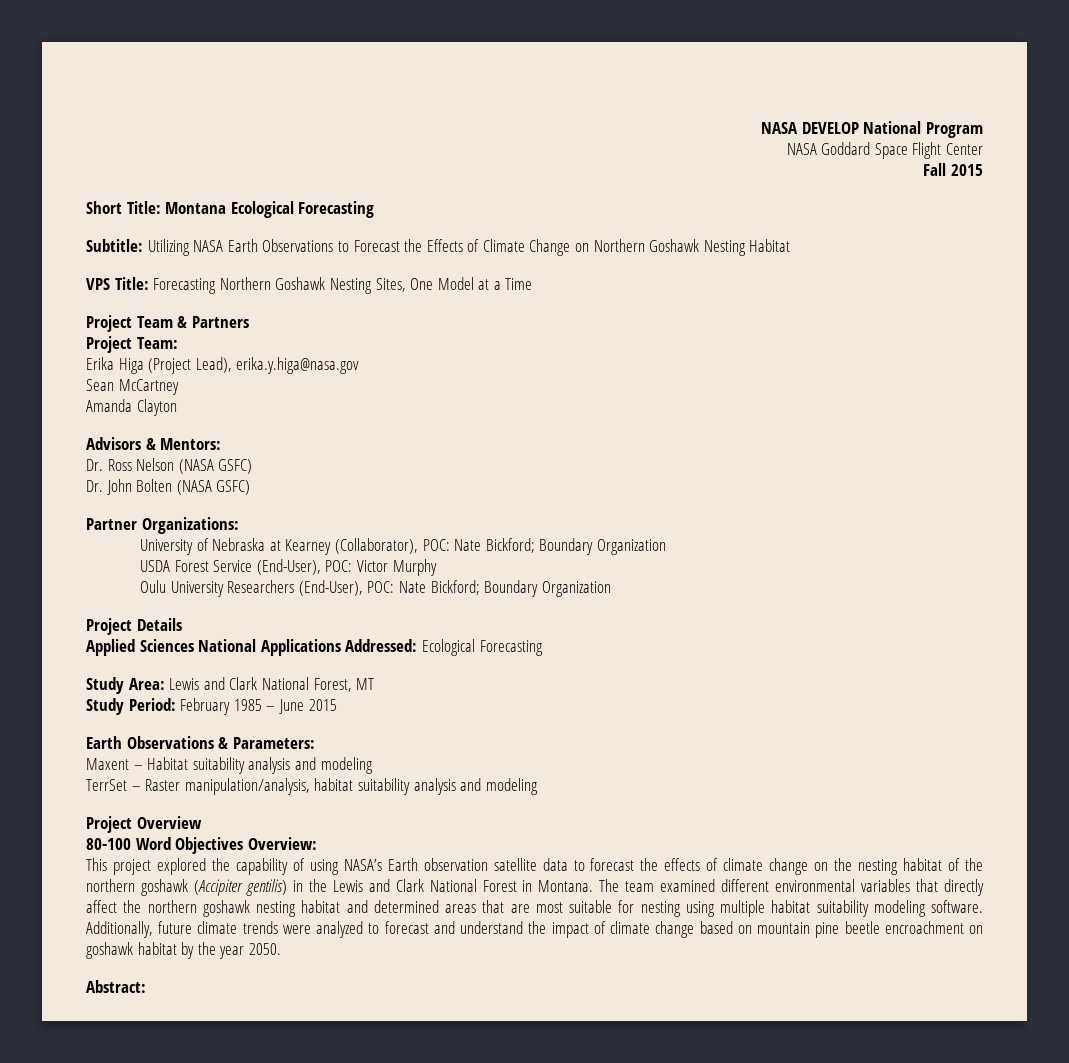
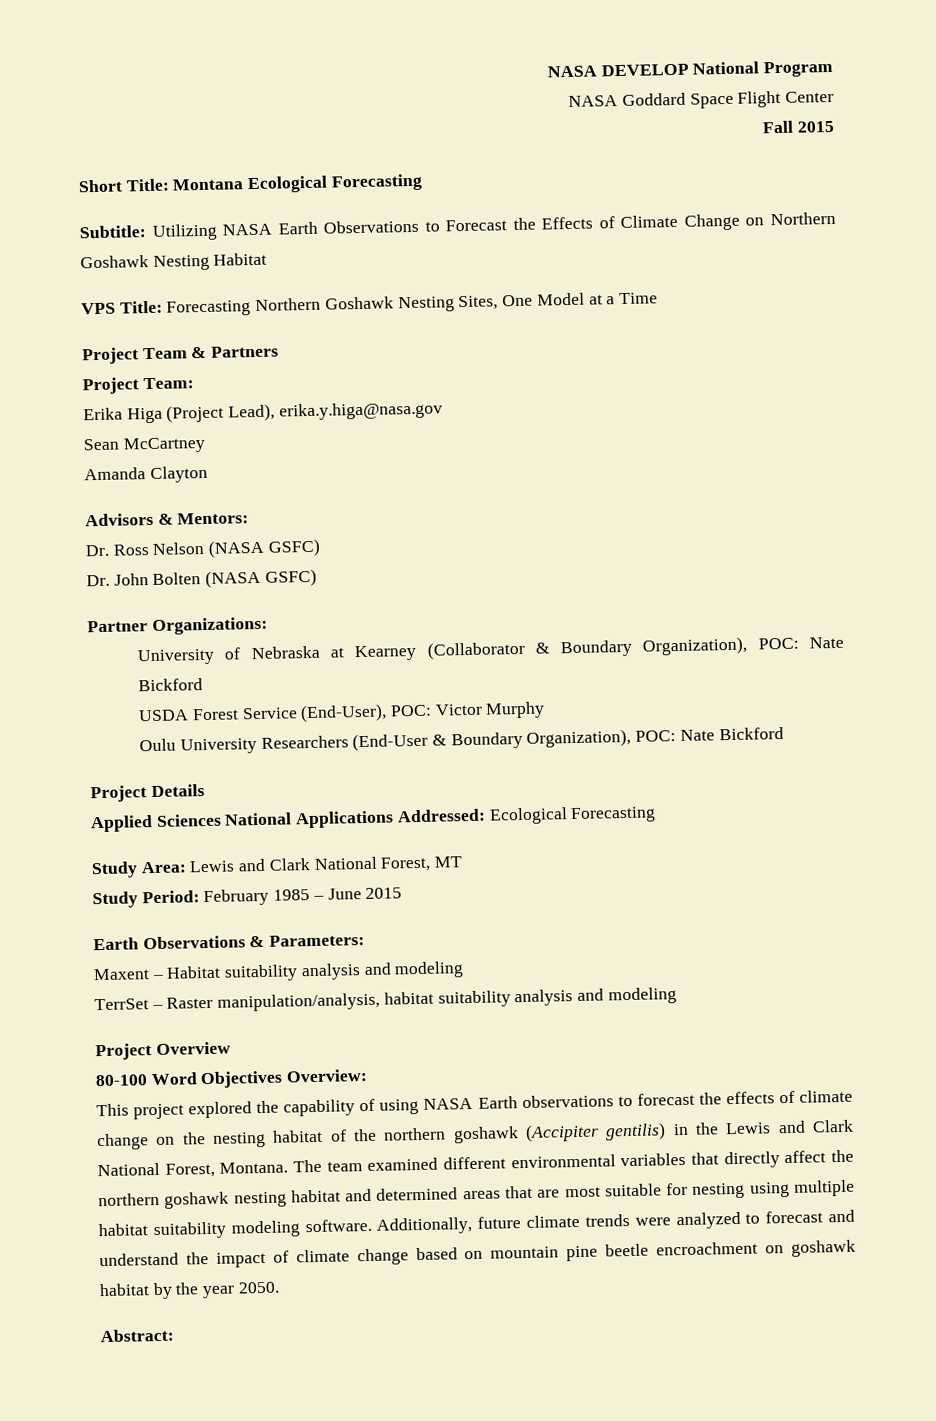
[335,538,666,555] (Collaborator), POC: Nate Bickford; Boundary Organization -> [426,636,844,660] [138,678,204,692] (Collaborator & Boundary Organization), POC: Nate Bickford
[298,580,611,597] (End-User), POC: Nate Bickford; Boundary Organization -> [352,727,784,752] (End-User & Boundary Organization), POC: Nate Bickford
[343,858,568,871] NASA’s Earth observation satellite data -> [423,1094,614,1110] NASA Earth observations
[482,880,533,892] Forest in -> [164,1162,215,1178] Forest,

